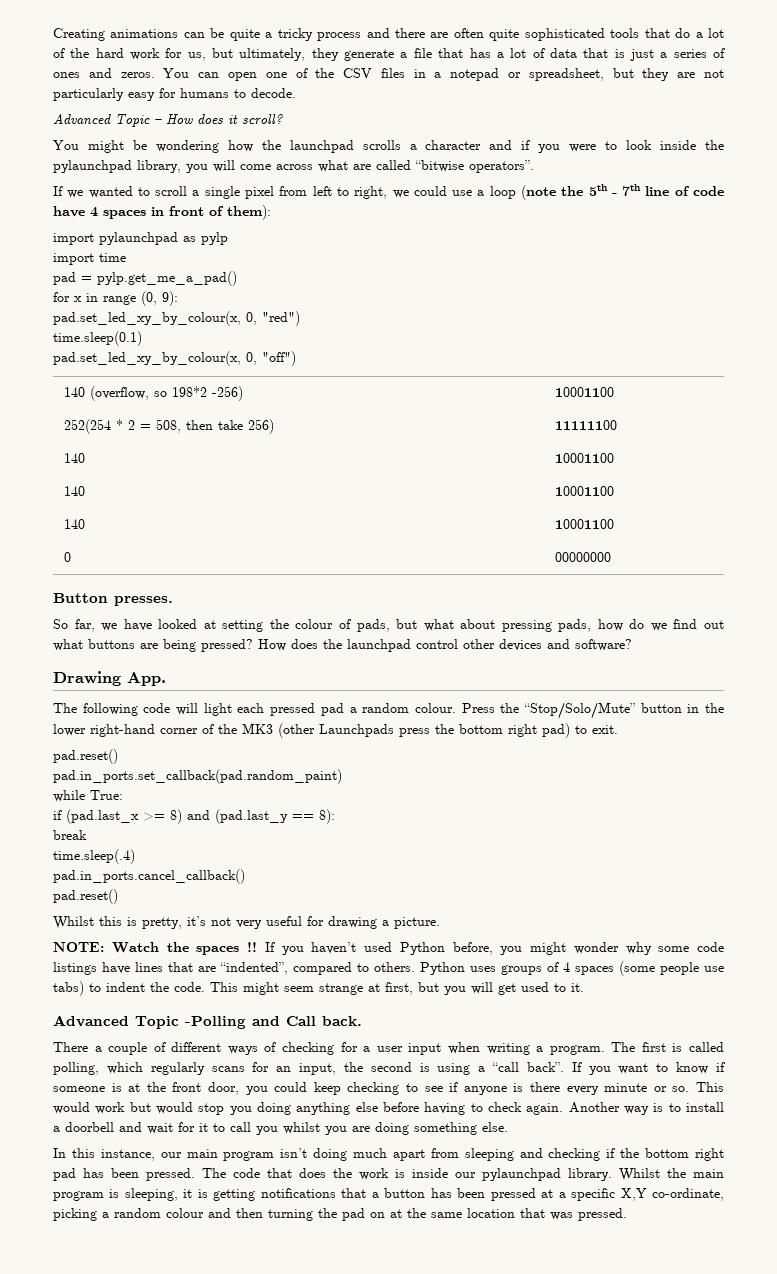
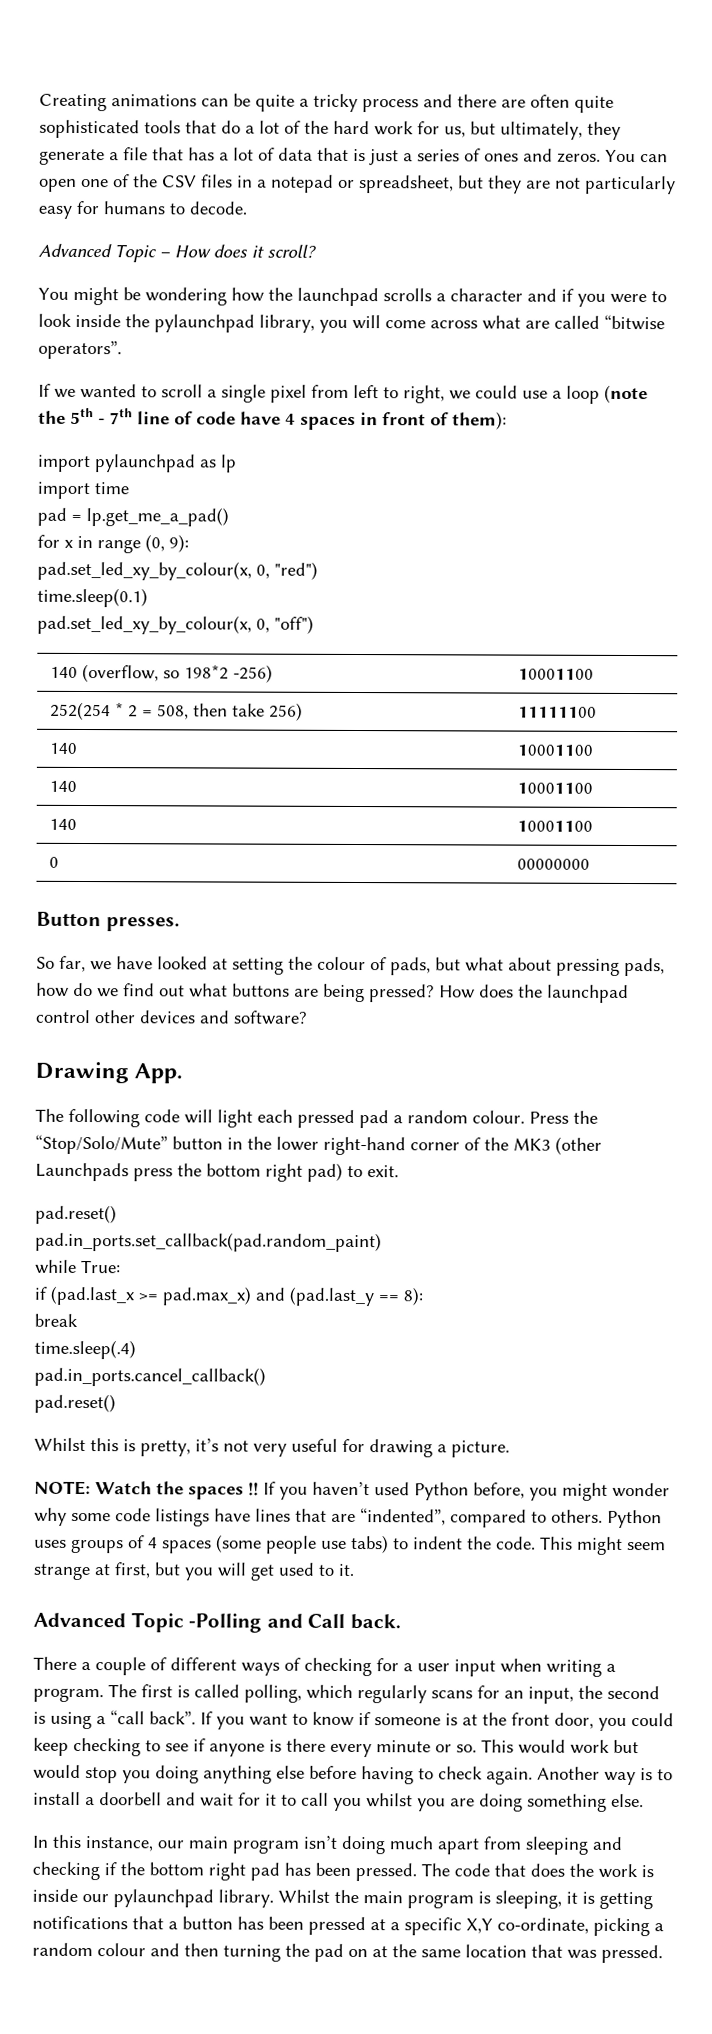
[201,232,228,245] pylp -> [220,454,237,473] lp
[97,271,237,286] pylp.get_me_a_pad() -> [86,507,229,527] lp.get_me_a_pad()
[170,809,182,824] 8) -> [162,1286,252,1306] pad.max_x)

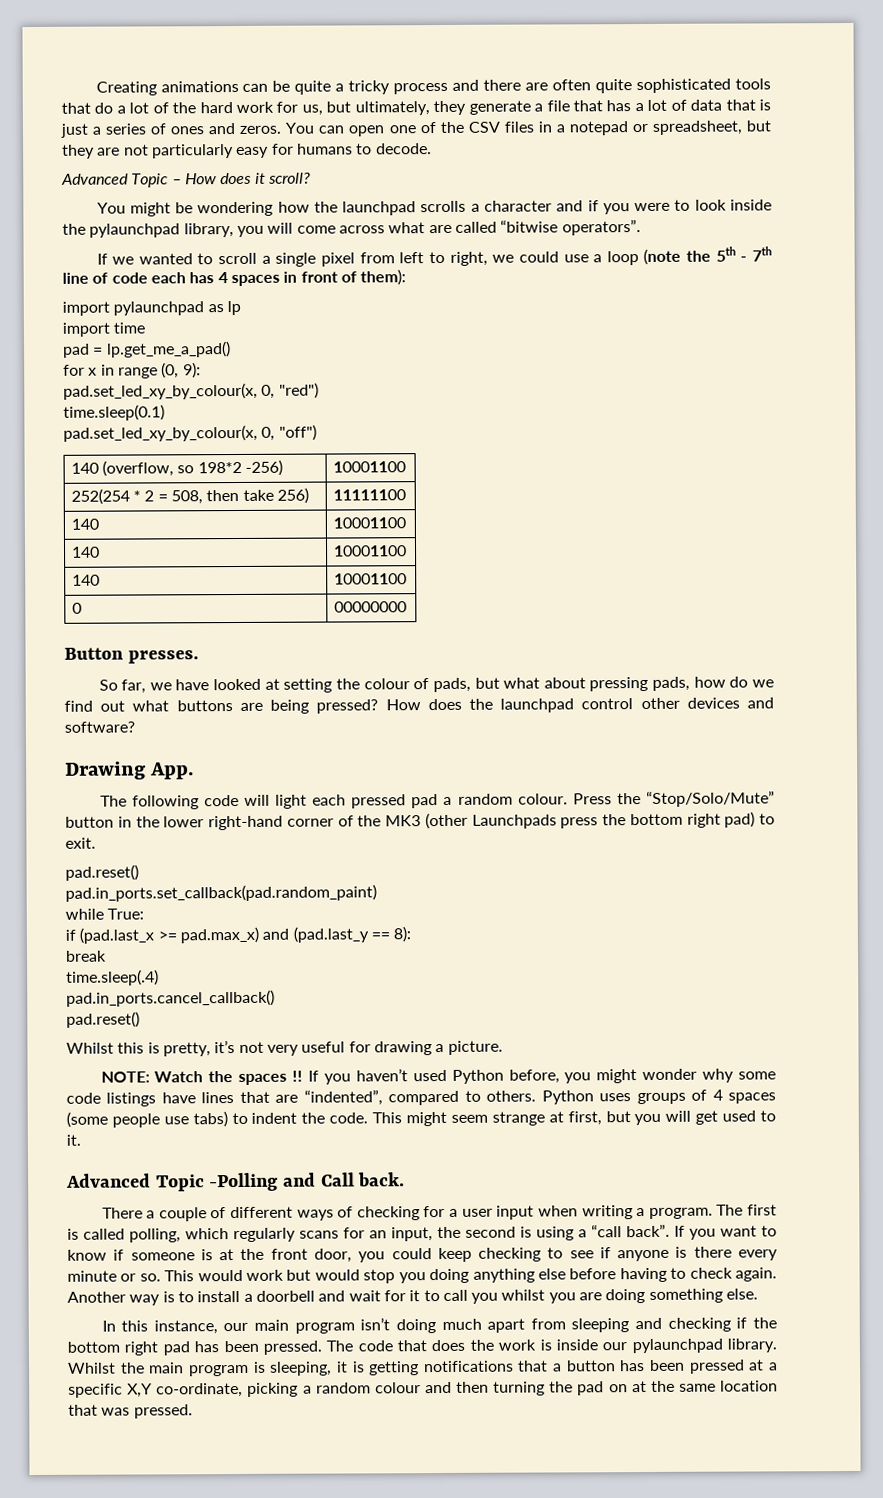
[240,411,281,425] have -> [150,272,215,284] each has

